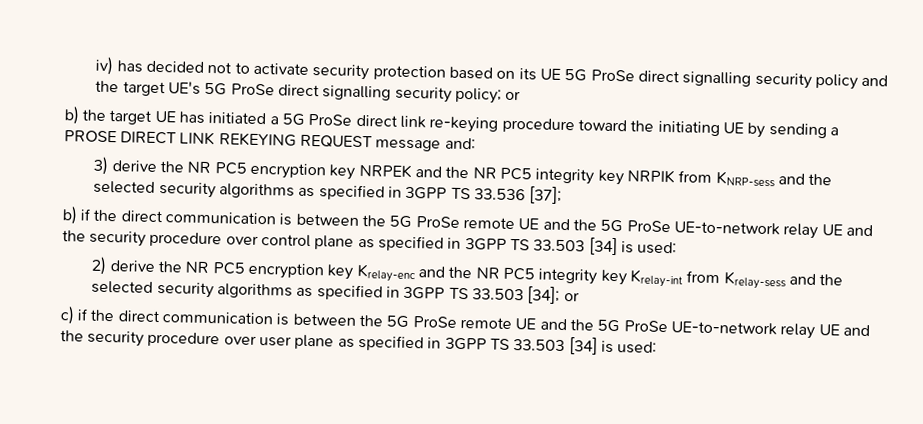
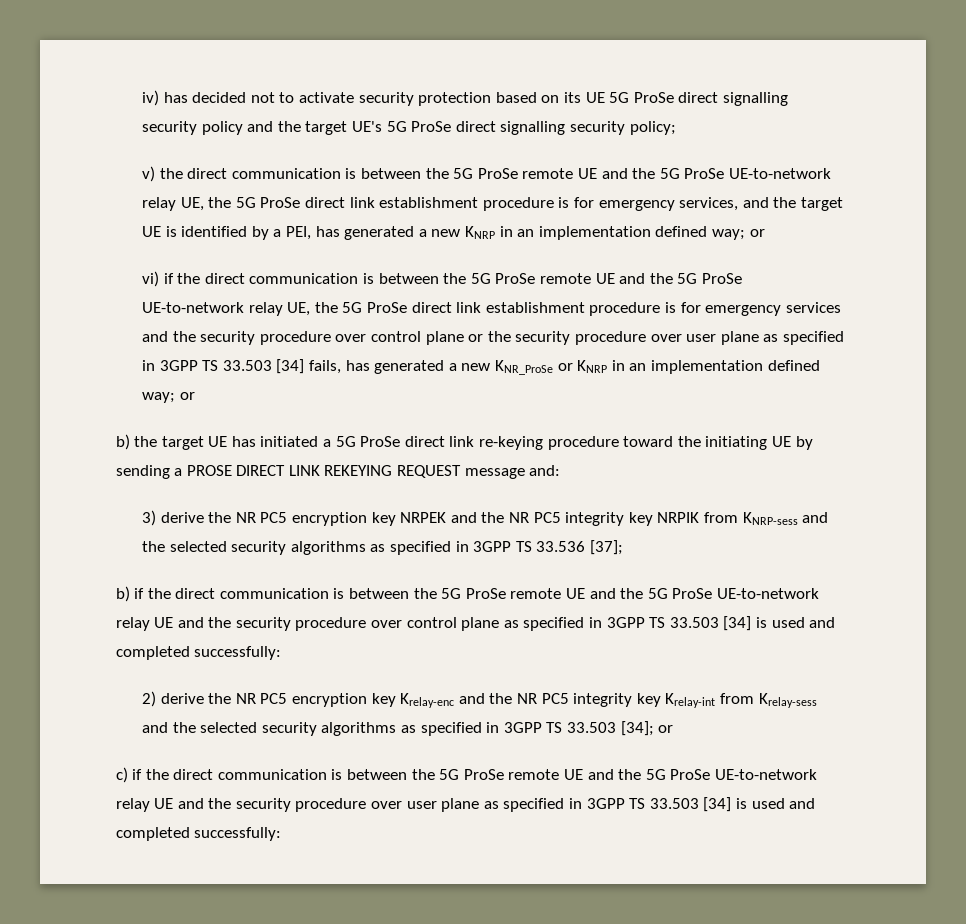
(503, 95) none -> [142,166,831,182] [142,197,843,211] [142,226,765,240] [142,271,742,287] [142,302,841,316] [142,331,844,345] [142,359,820,375] [142,392,176,403] // v) the direct communication is between the 5G ProSe remote UE and the 5G ProSe UE-to-network relay UE, the 5G ProSe direct link establishment procedure is for emergency services, and the target UE is identified by a PEI, has generated a new KNRP in an implementation defined way; or // vi) if the direct communication is between the 5G ProSe remote UE and the 5G ProSe UE-to-network relay UE, the 5G ProSe direct link establishment procedure is for emergency services and the security procedure over control plane or the security procedure over user plane as specified in 3GPP TS 33.503 [34] fails, has generated a new KNR_ProSe or KNRP in an implementation defined way;
[637,241,678,255] used: -> [771,617,836,628] [115,646,282,660] used and completed successfully:
[617,341,658,354] used: -> [751,798,816,809] [115,827,282,841] used and completed successfully:

